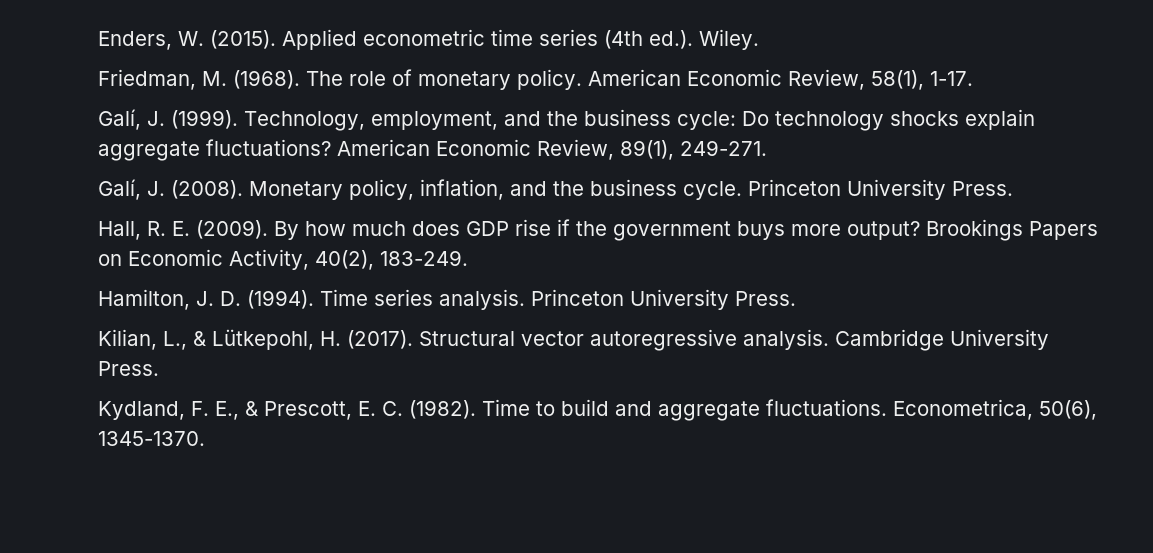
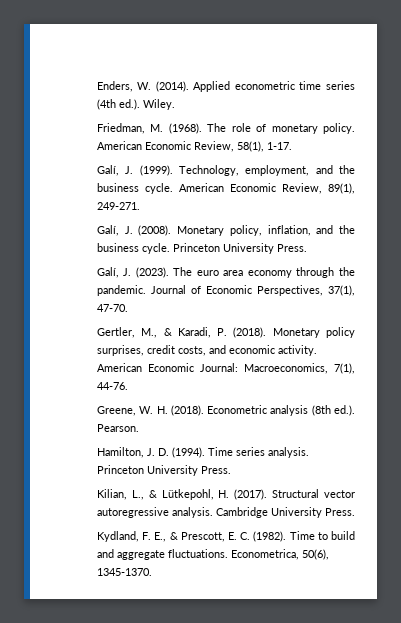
[210,30,277,49] (2015). -> [155,81,189,92] (2014).
[677,109,1036,131] [98,139,332,161] cycle: Do technology shocks explain aggregate fluctuations? -> [144,183,173,194] cycle.
[98,219,1099,241] [98,249,469,270] Hall, R. E. (2009). By how much does GDP rise if the government buys more output? Brookings Papers on Economic Activity, 40(2), 183-249. -> [96,267,355,278] [96,285,355,296] [96,304,128,312] [96,327,355,338] [96,345,317,356] [96,363,355,374] [96,382,128,390] [96,405,355,416] [96,424,139,432] Galí, J. (2023). The euro area economy through the pandemic. Journal of Economic Perspectives, 37(1), 47-70. // Gertler, M., & Karadi, P. (2018). Monetary policy surprises, credit costs, and economic activity. American Economic Journal: Macroeconomics, 7(1), 44-76. // Greene, W. H. (2018). Econometric analysis (8th ed.). Pearson.

